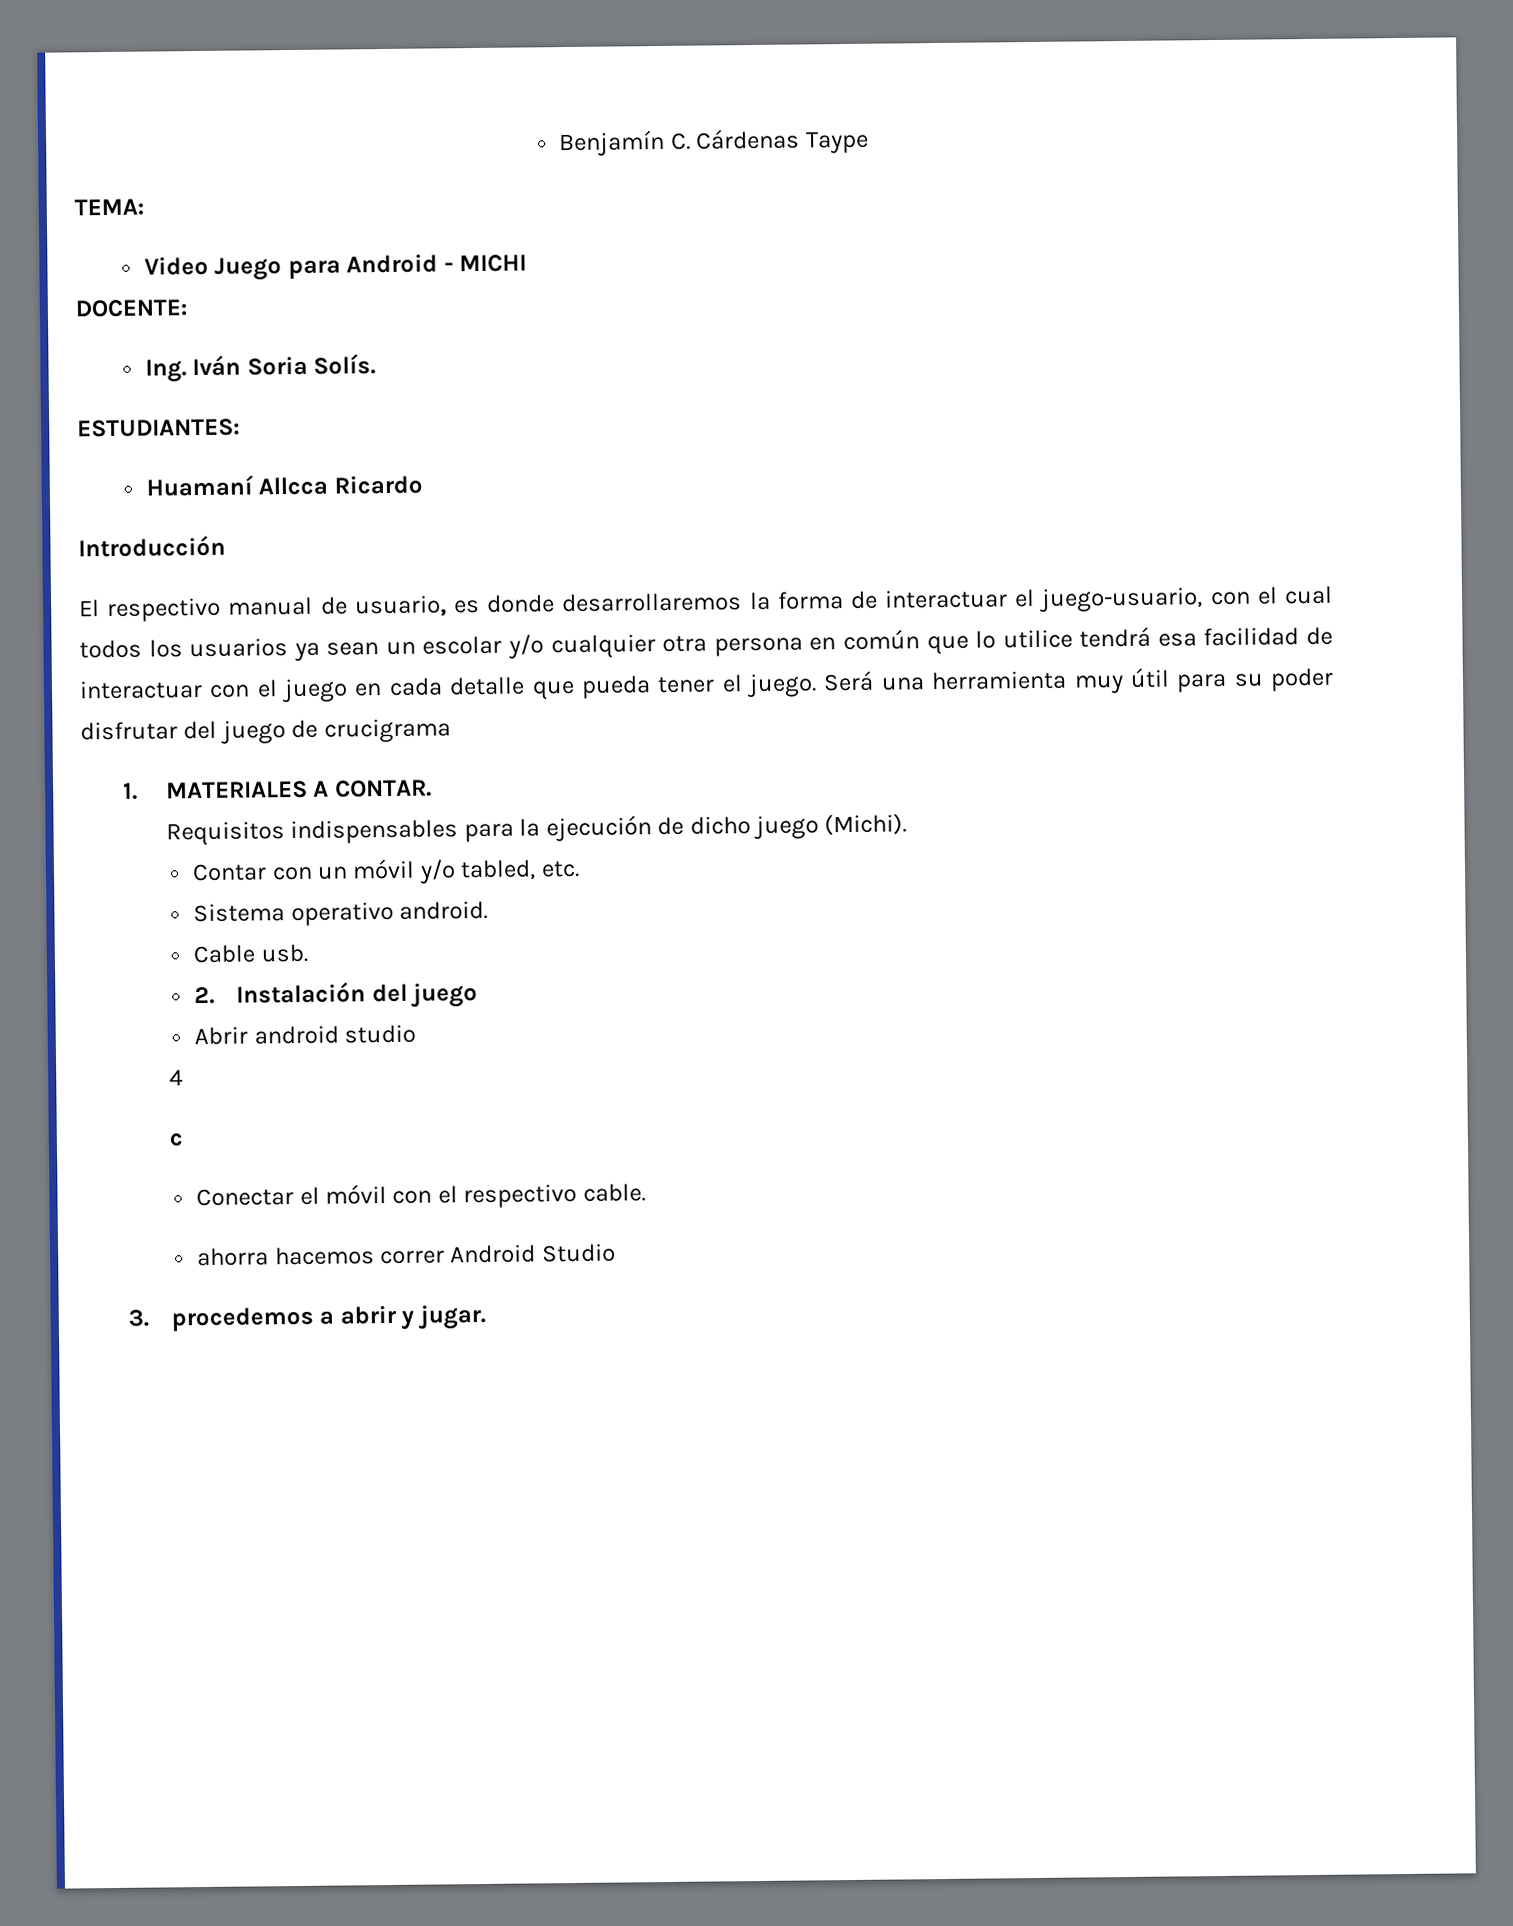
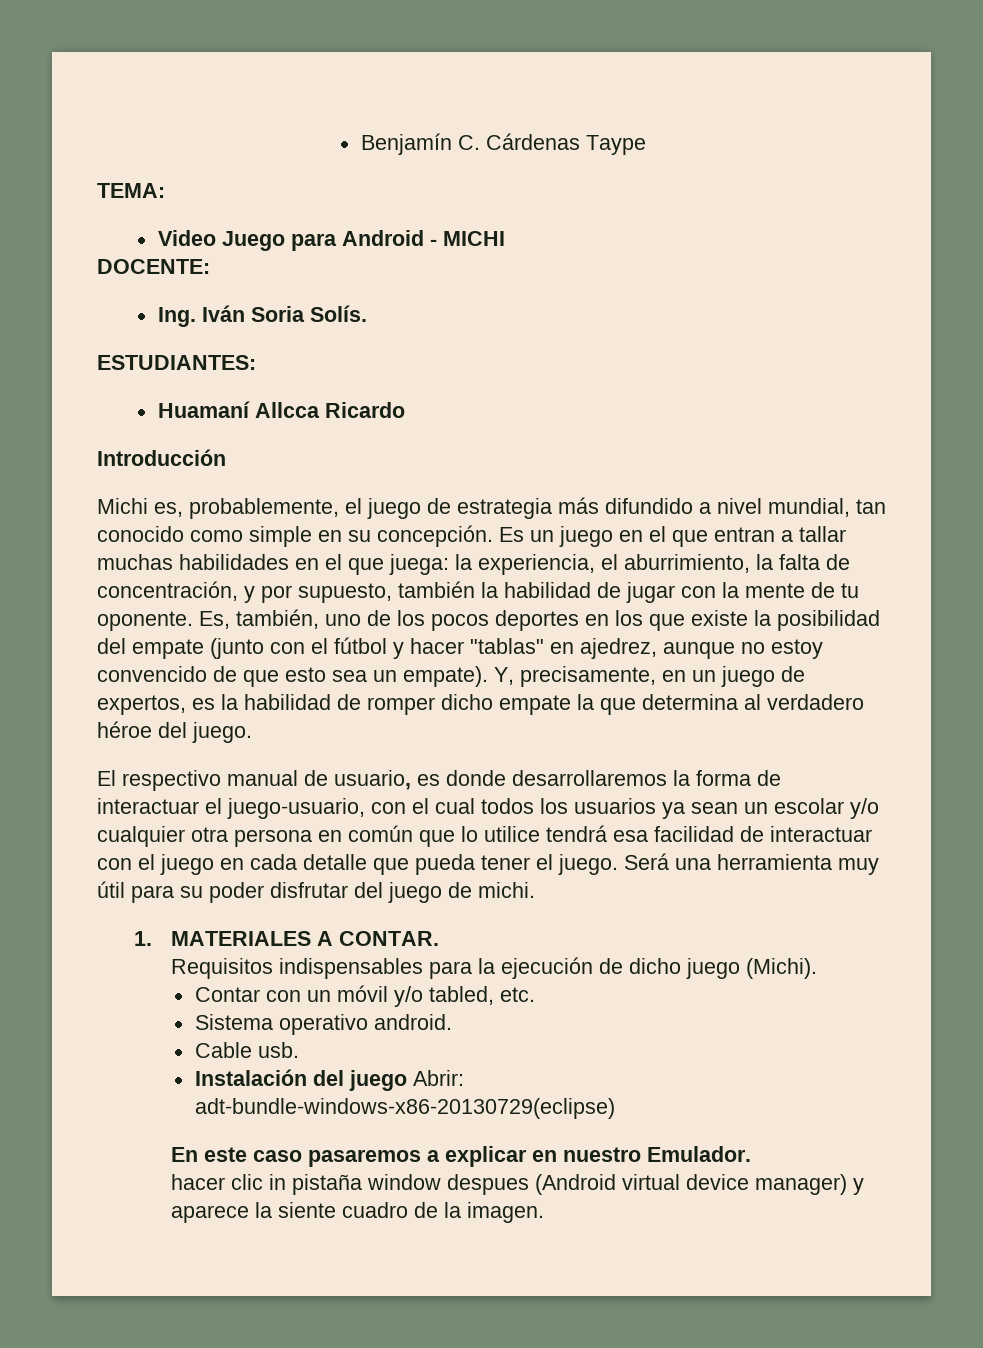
(226, 546) none -> [97,497,886,519] [97,525,846,547] [97,554,850,575] [97,581,859,603] [97,609,880,631] [97,637,823,659] [97,666,805,687] [97,694,864,715] [97,721,252,743] // Michi es, probablemente, el juego de estrategia más difundido a nivel mundial, tan conocido como simple en su concepción. Es un juego en el que entran a tallar muchas habilidades en el que juega: la experiencia, el aburrimiento, la falta de concentración, y por supuesto, también la habilidad de jugar con la mente de tu oponente. Es, también, uno de los pocos deportes en los que existe la posibilidad del empate (junto con el fútbol y hacer "tablas" en ajedrez, aunque no estoy convencido de que esto sea un empate). Y, precisamente, en un juego de expertos, es la habilidad de romper dicho empate la que determina al verdadero héroe del juego.
[323,718,451,743] crucigrama -> [478,882,535,898] michi.
[194,986,216,1005] 2. -> (299, 1050) none
[194,1024,416,1046] [168,1069,183,1086] [168,1133,183,1147] [196,1183,646,1209] [197,1243,616,1267] [128,1303,486,1332] // Abrir android studio // 4 // c // Conectar el móvil con el respectivo cable. // ahorra hacemos correr Android Studio // 3. procedemos a abrir y jugar. -> [412,1070,464,1086] [194,1098,615,1119] [170,1146,751,1167] [170,1174,864,1195] [170,1202,544,1223] Abrir: adt-bundle-windows-x86-20130729(eclipse) // En este caso pasaremos a explicar en nuestro Emulador. // hacer clic in pistaña window despues (Android virtual device manager) y aparece la siente cuadro de la imagen.

